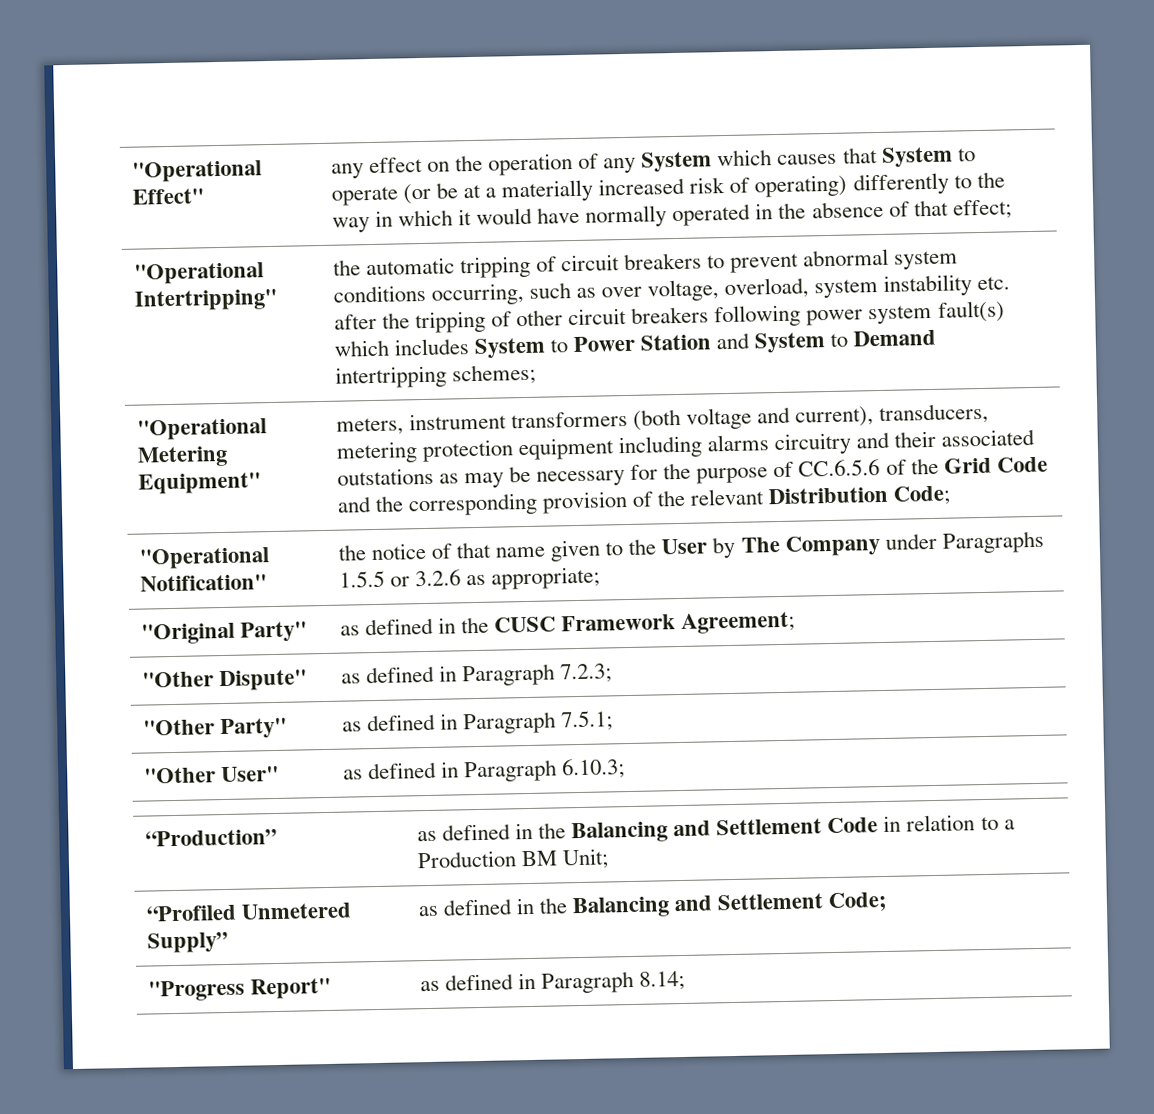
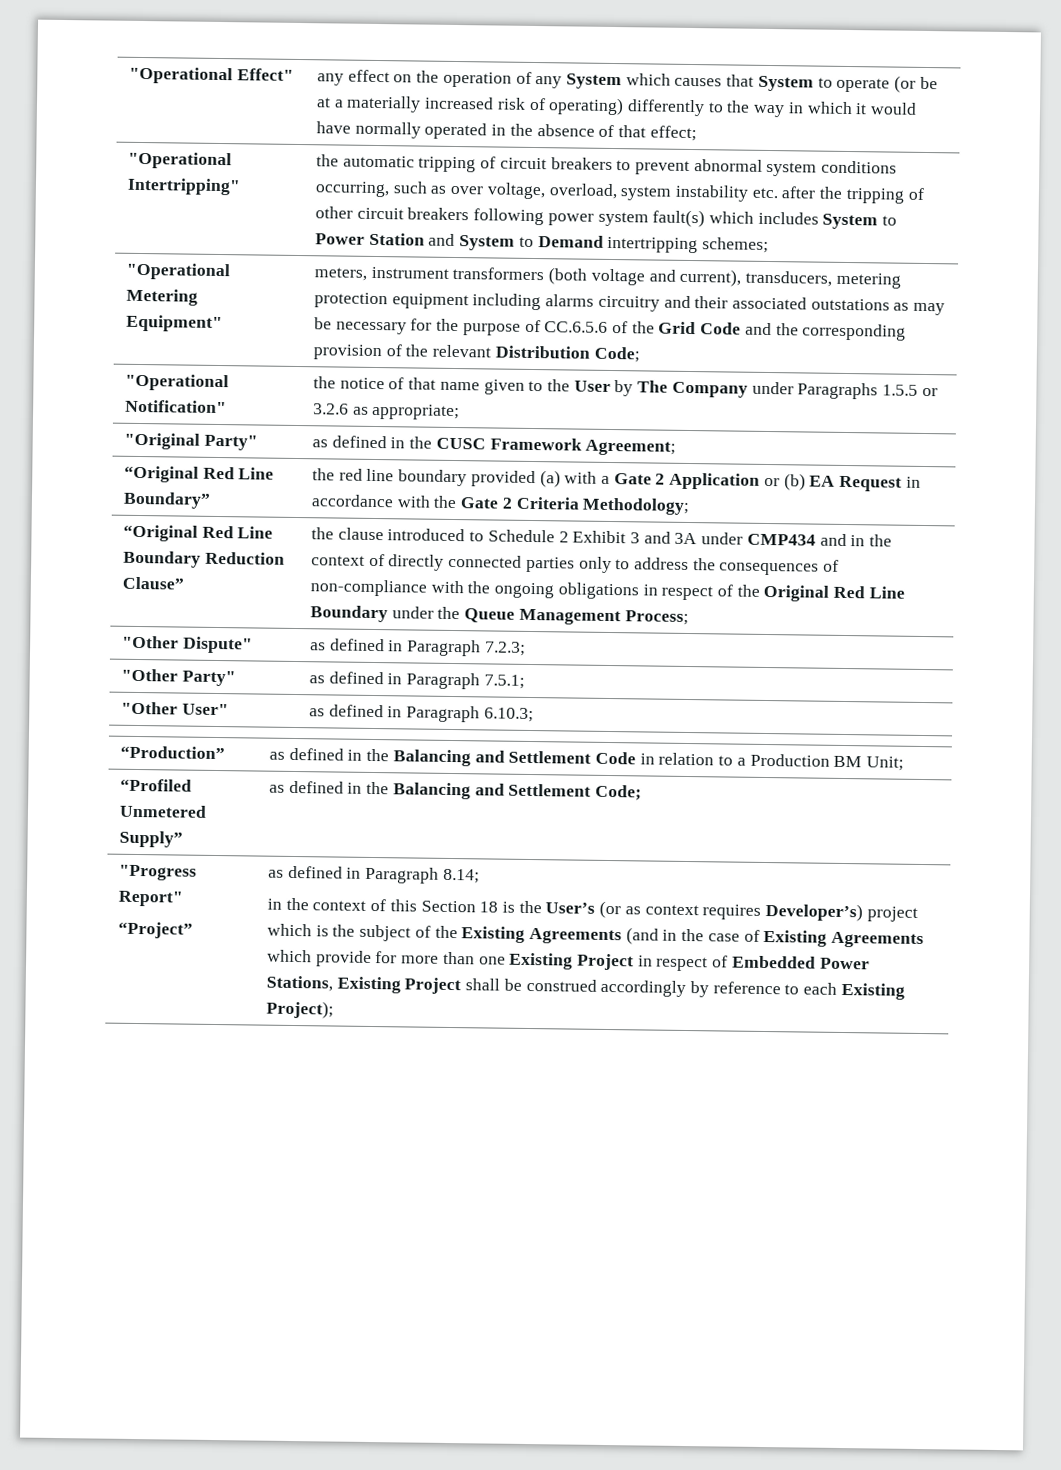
(796, 622) none -> [123,465,275,483] [122,491,211,509] [311,468,921,492] [310,494,691,516] [122,524,274,542] [122,550,285,568] [121,576,184,590] [310,527,893,547] [310,553,840,576] [309,579,905,602] [309,605,689,626] // “Original Red Line Boundary” | the red line boundary provided (a) with a Gate 2 Application or (b) EA Request in accordance with the Gate 2 Criteria Methodology; // “Original Red Line Boundary Reduction Clause” | the clause introduced to Schedule 2 Exhibit 3 and 3A under CMP434 and in the context of directly connected parties only to address the consequences of non-compliance with the ongoing obligations in respect of the Original Red Line Boundary under the Queue Management Process;
(331, 988) none -> [117,921,193,939] // “Project”
(686, 980) none -> [266,897,918,922] [266,923,925,949] [266,949,870,972] [265,975,905,1000] [265,1000,334,1019] // in the context of this Section 18 is the User’s (or as context requires Developer’s) project which is the subject of the Existing Agreements (and in the case of Existing Agreements which provide for more than one Existing Project in respect of Embedded Power Stations, Existing Project shall be construed accordingly by reference to each Existing Project);

